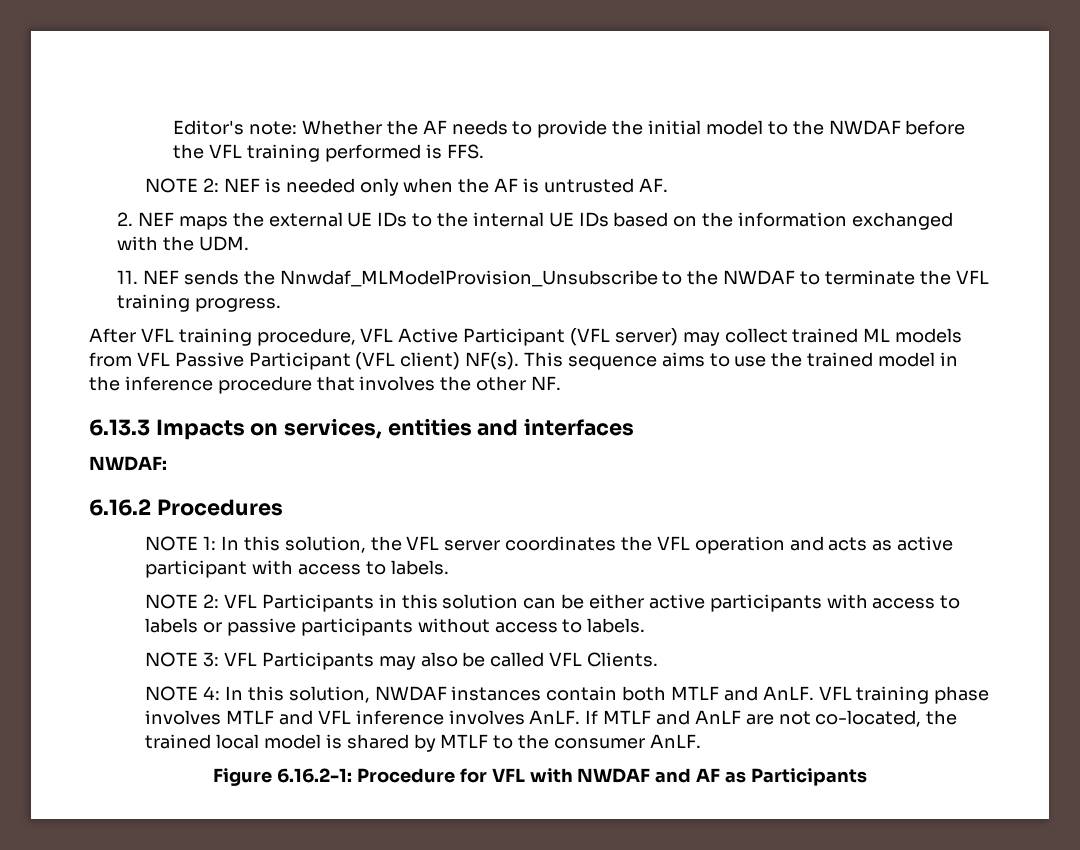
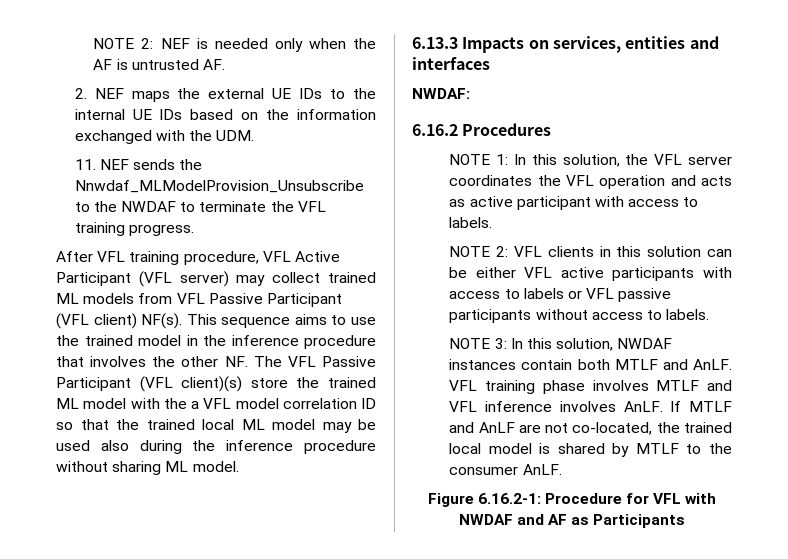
[173,120,966,138] [173,144,484,162] Editor's note: Whether the AF needs to provide the initial model to the NWDAF before the VFL training performed is FFS. // -> (93, 43) none
(562, 383) none -> [253,356,376,367] [56,376,376,392] [56,398,376,409] [56,419,376,433] [56,440,376,454] [56,461,239,475] The VFL Passive Participant (VFL client)(s) store the trained ML model with the a VFL model correlation ID so that the trained local ML model may be used also during the inference procedure without sharing ML model.
[261,594,374,612] Participants -> [547,246,594,257] clients
(644, 601) none -> [524,267,553,278] VFL
(223, 627) none -> [586,288,615,299] VFL
[223,652,658,670] [145,686,221,701] VFL Participants may also be called VFL Clients. // NOTE 4: -> (507, 343) none

